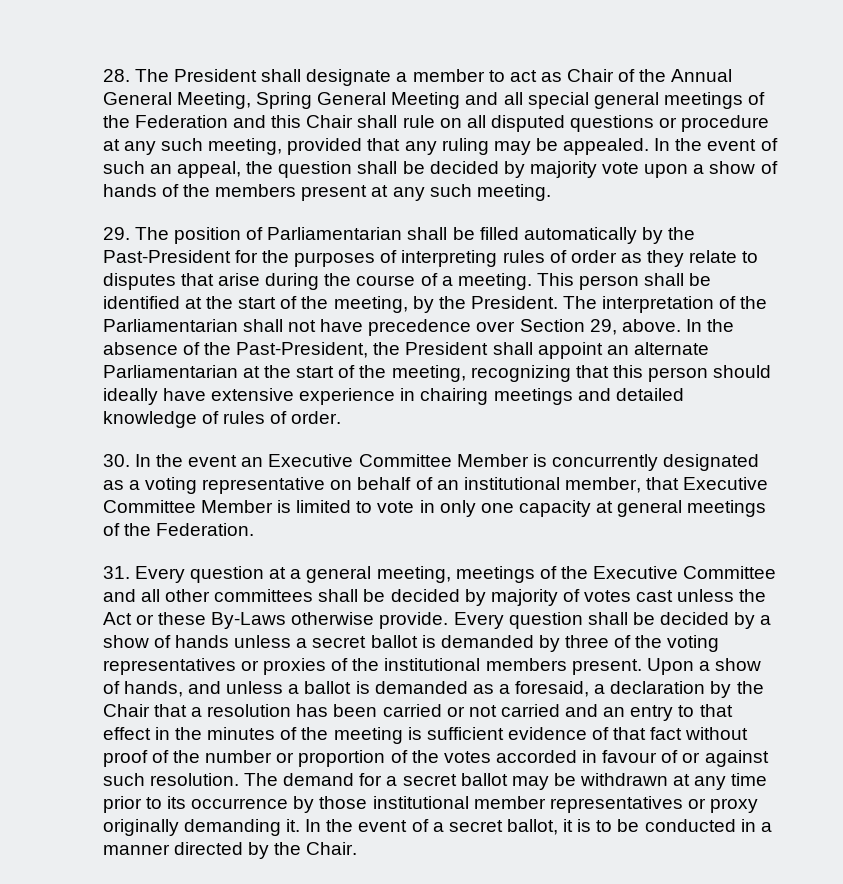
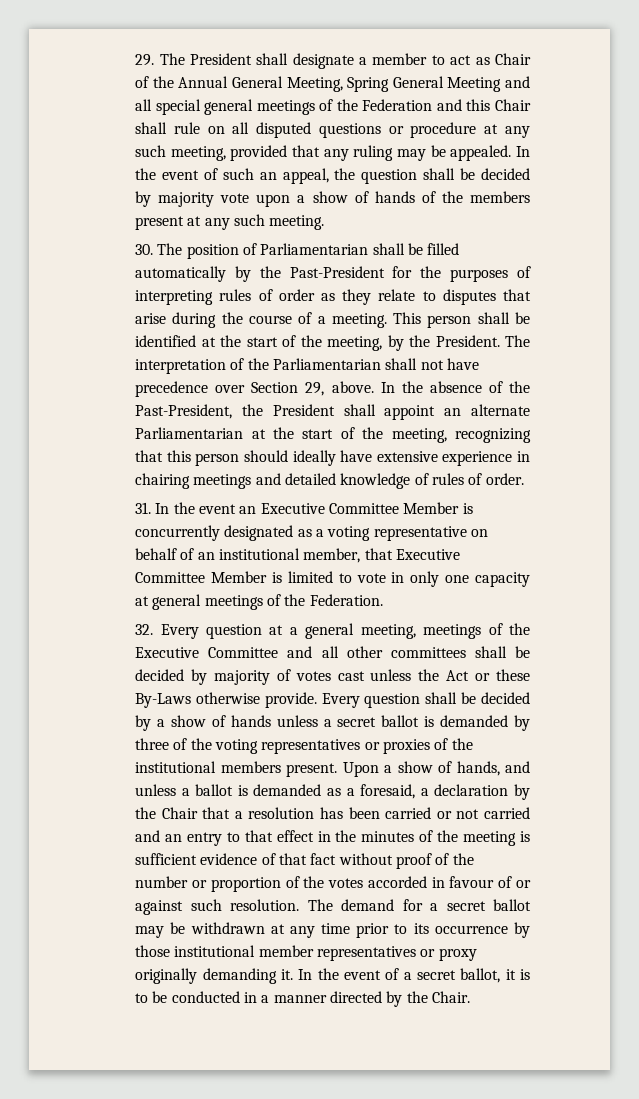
[102,69,130,82] 28. -> [135,54,155,66] 29.
[102,227,130,240] 29. -> [135,244,154,255] 30.
[102,454,130,467] 30. -> [135,502,152,514] 31.
[102,566,130,579] 31. -> [135,624,154,635] 32.

